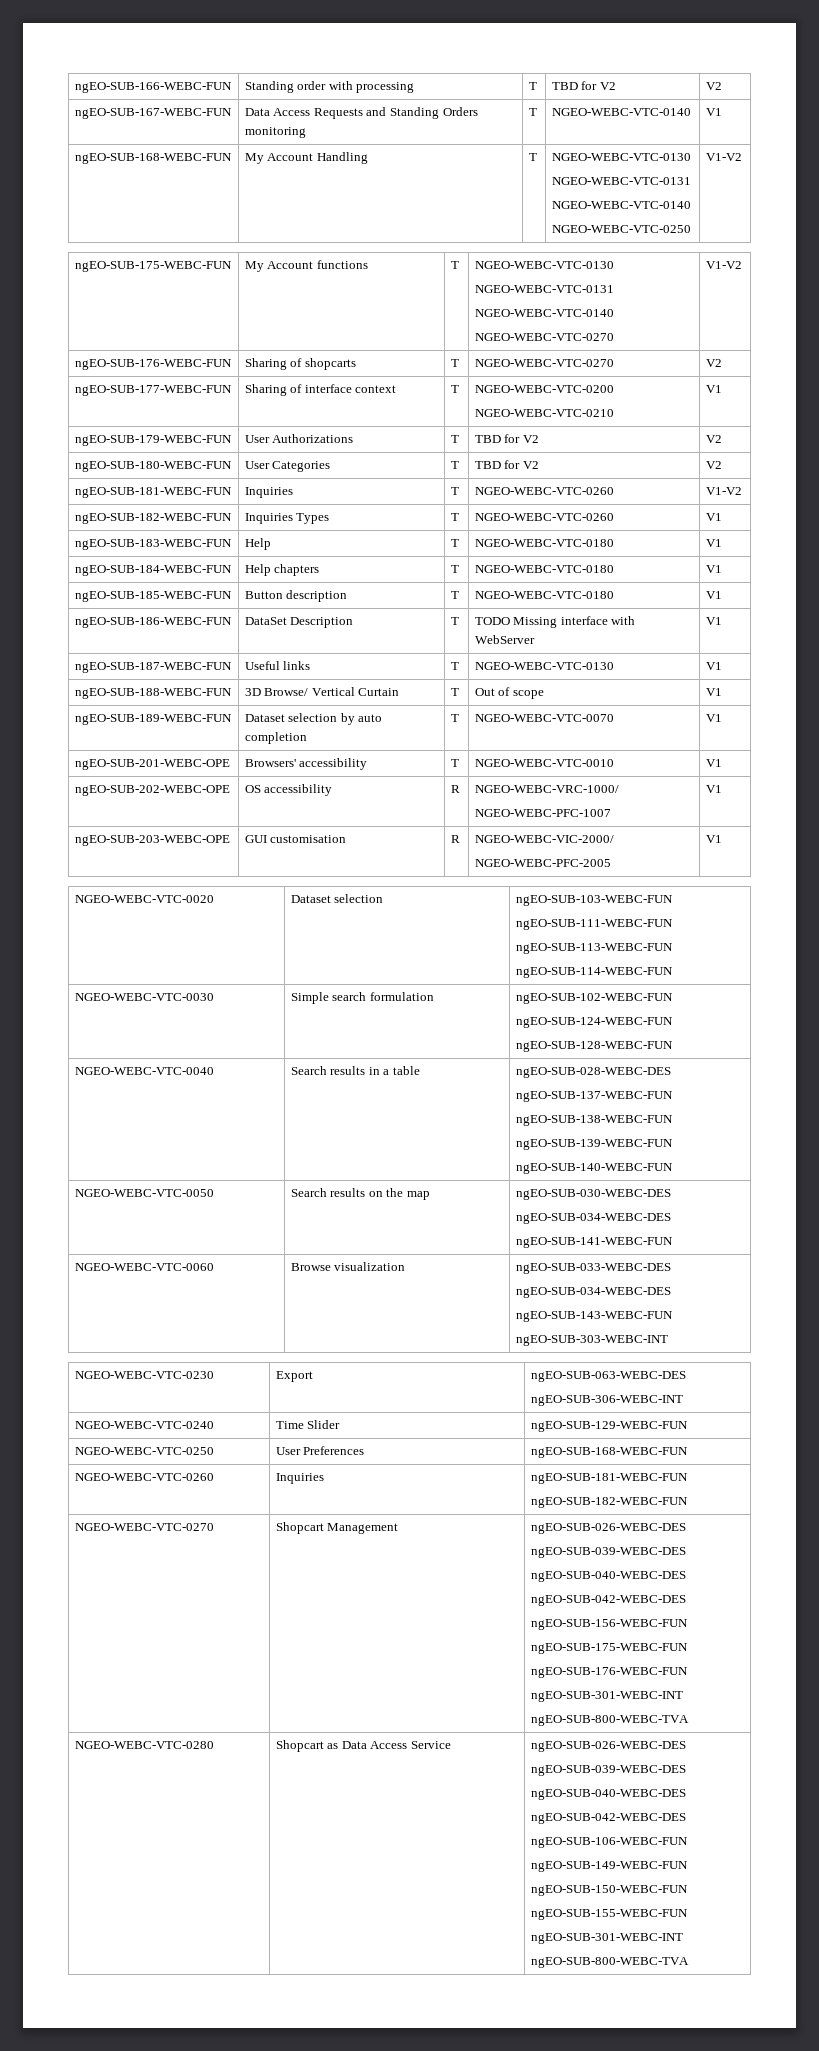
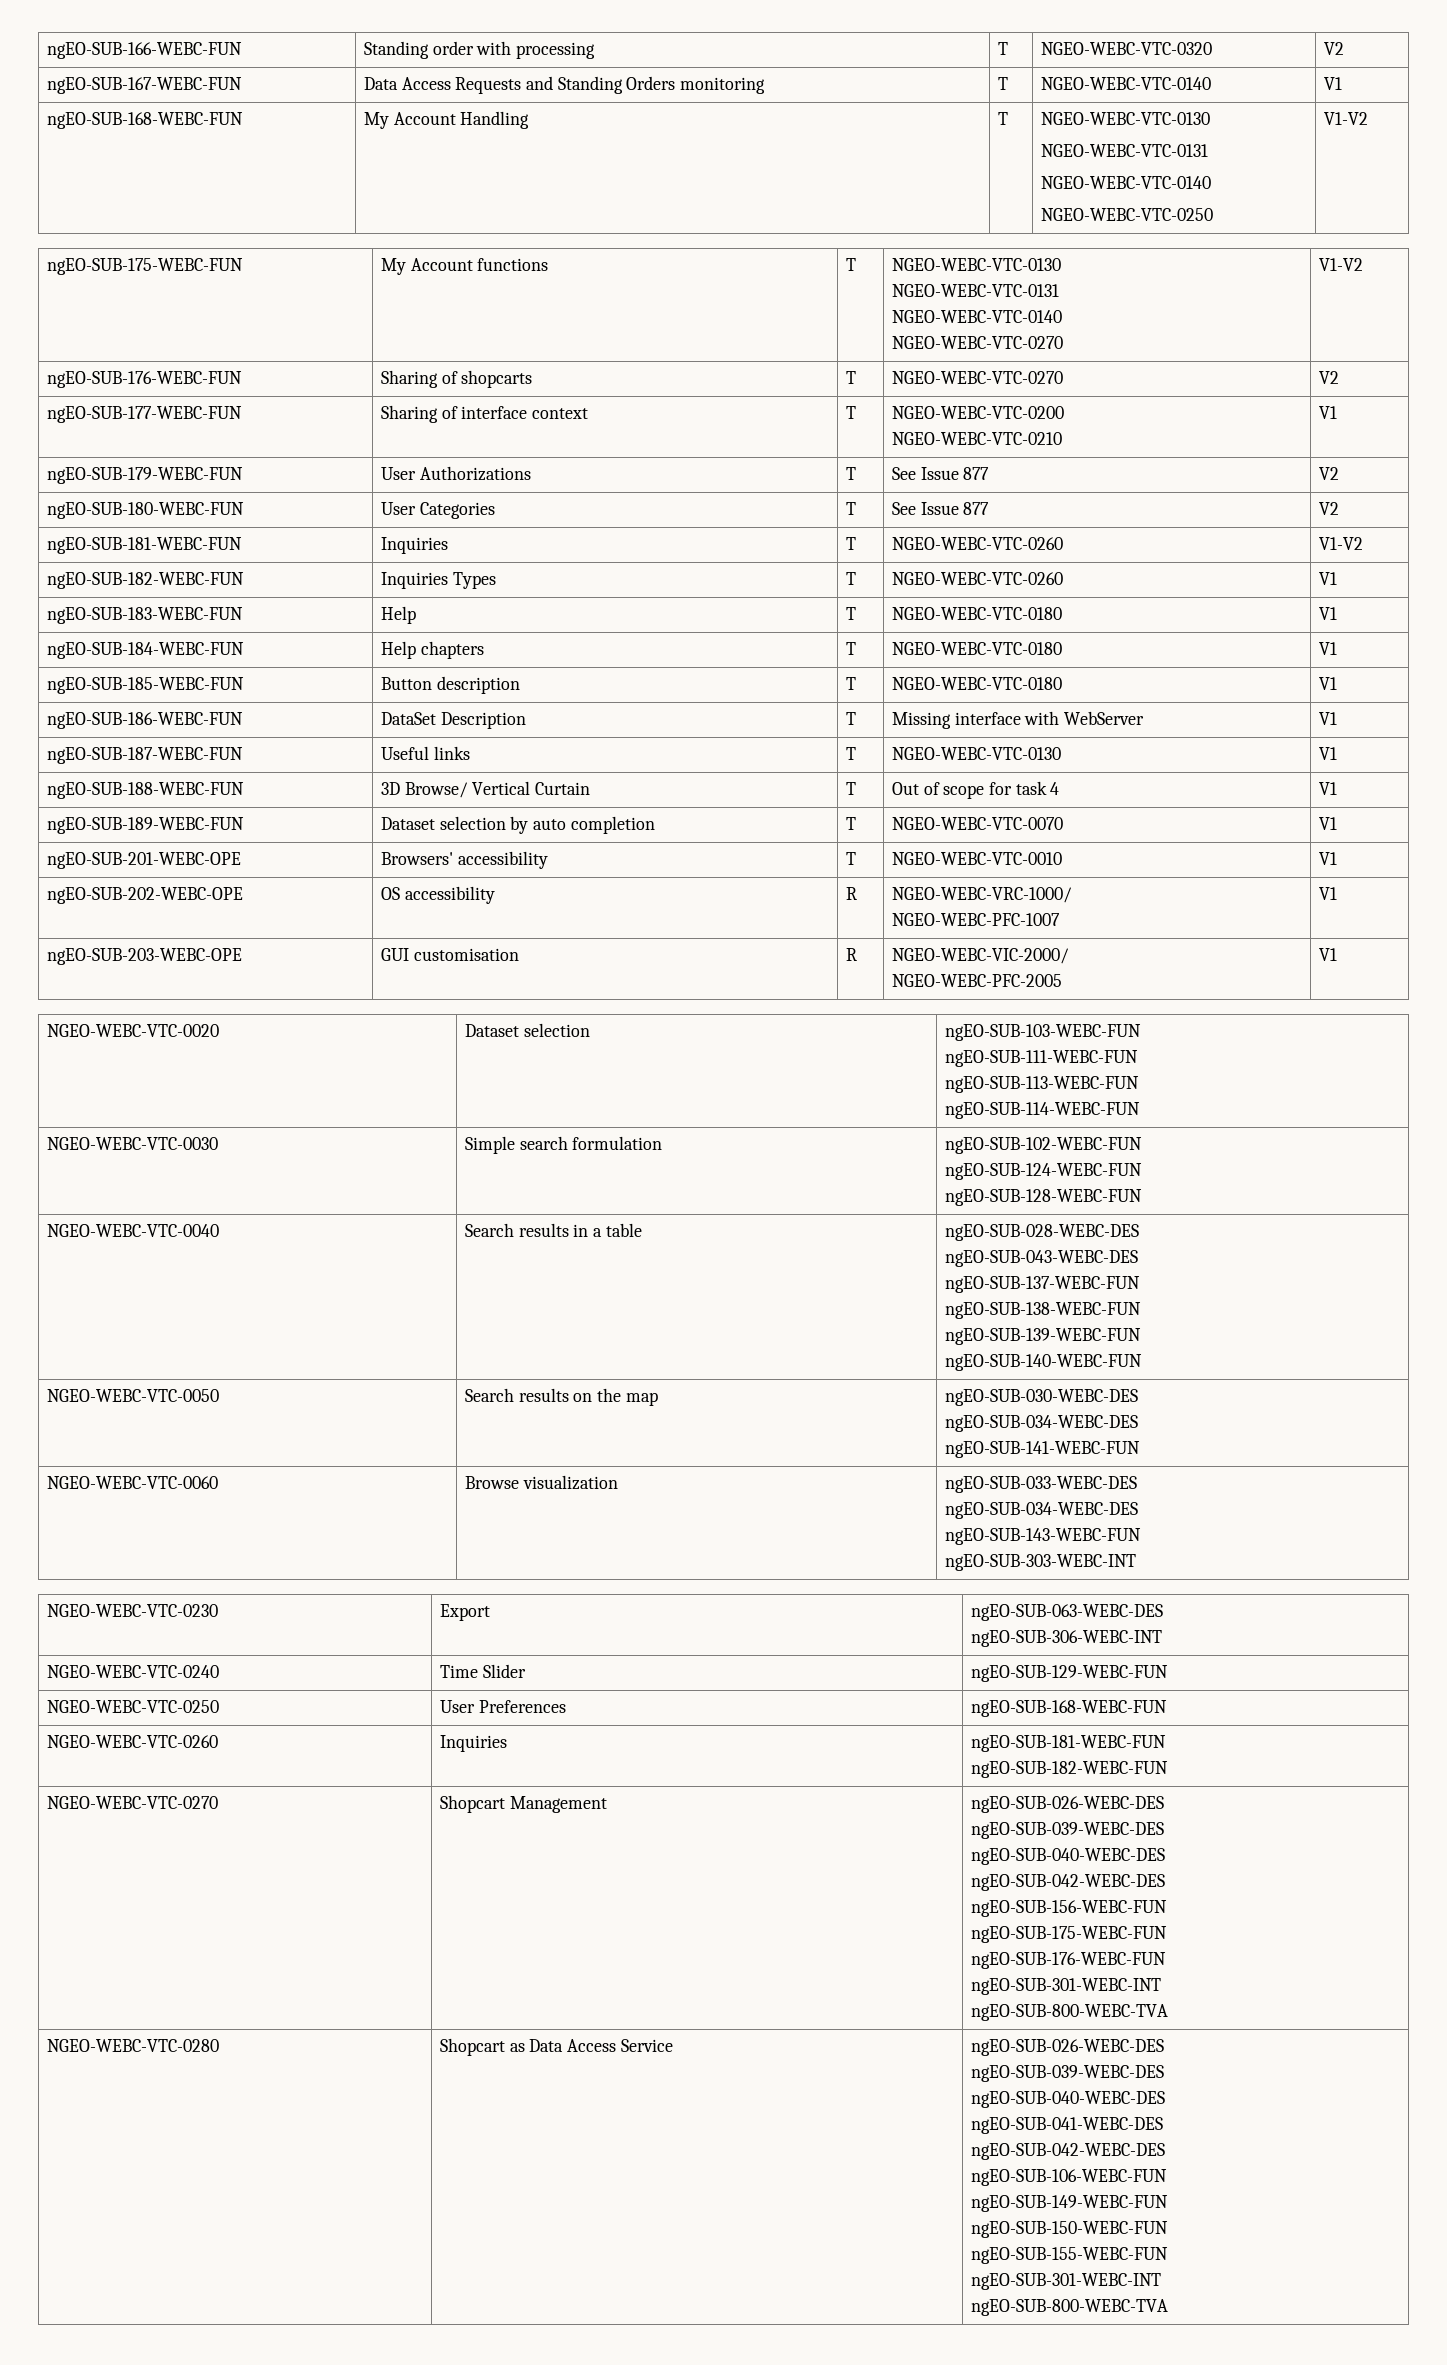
[551,81,616,90] TBD for V2 -> [1040,42,1212,55] NGEO-WEBC-VTC-0320
[474,434,539,443] TBD for V2 -> [891,467,990,480] See Issue 877
[474,460,539,469] TBD for V2 -> [891,502,990,515] See Issue 877
[474,617,510,625] TODO -> (856, 718) none
(544, 694) none -> [988,781,1060,795] for task 4
(671, 1072) none -> [944,1250,1138,1267] // ngEO-SUB-043-WEBC-DES
(686, 1794) none -> [970,2117,1163,2134] // ngEO-SUB-041-WEBC-DES

